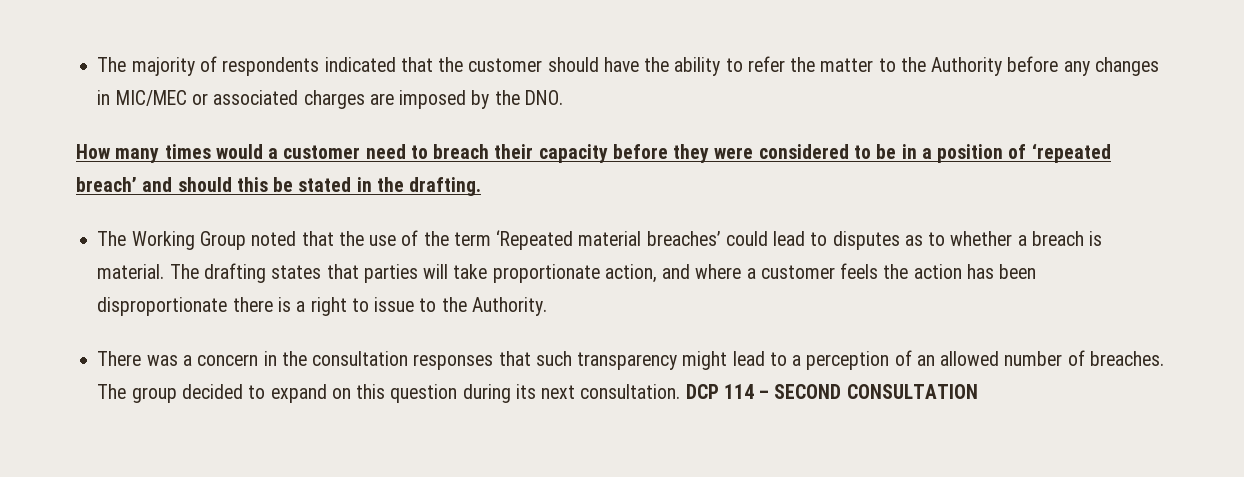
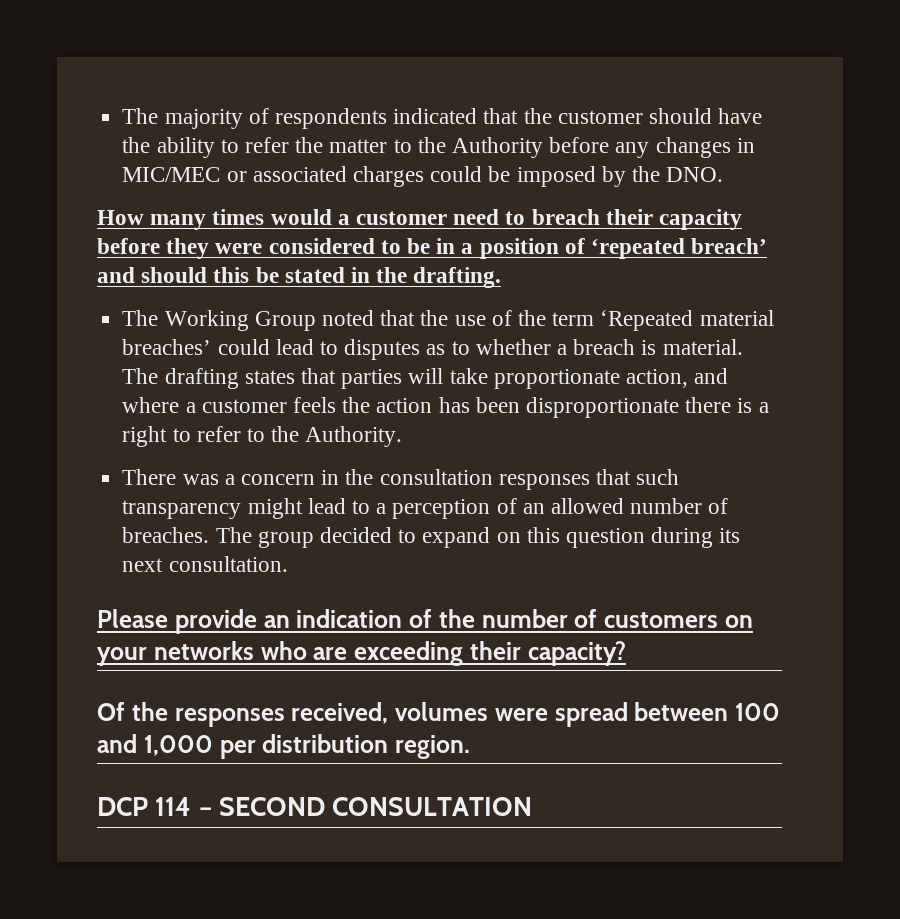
[369,93,394,105] are -> [430,166,511,182] could be
[374,297,415,312] issue -> [196,426,241,442] refer
(681, 391) none -> [97,609,753,634] [97,641,627,666] [97,702,780,727] [97,734,470,759] // Please provide an indication of the number of customers on your networks who are exceeding their capacity? // Of the responses received, volumes were spread between 100 and 1,000 per distribution region. //

